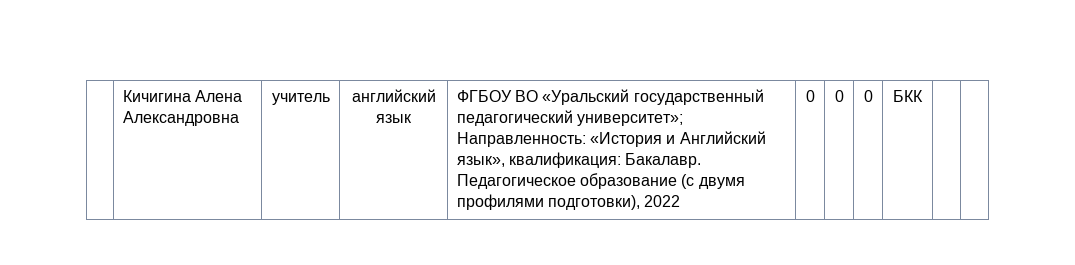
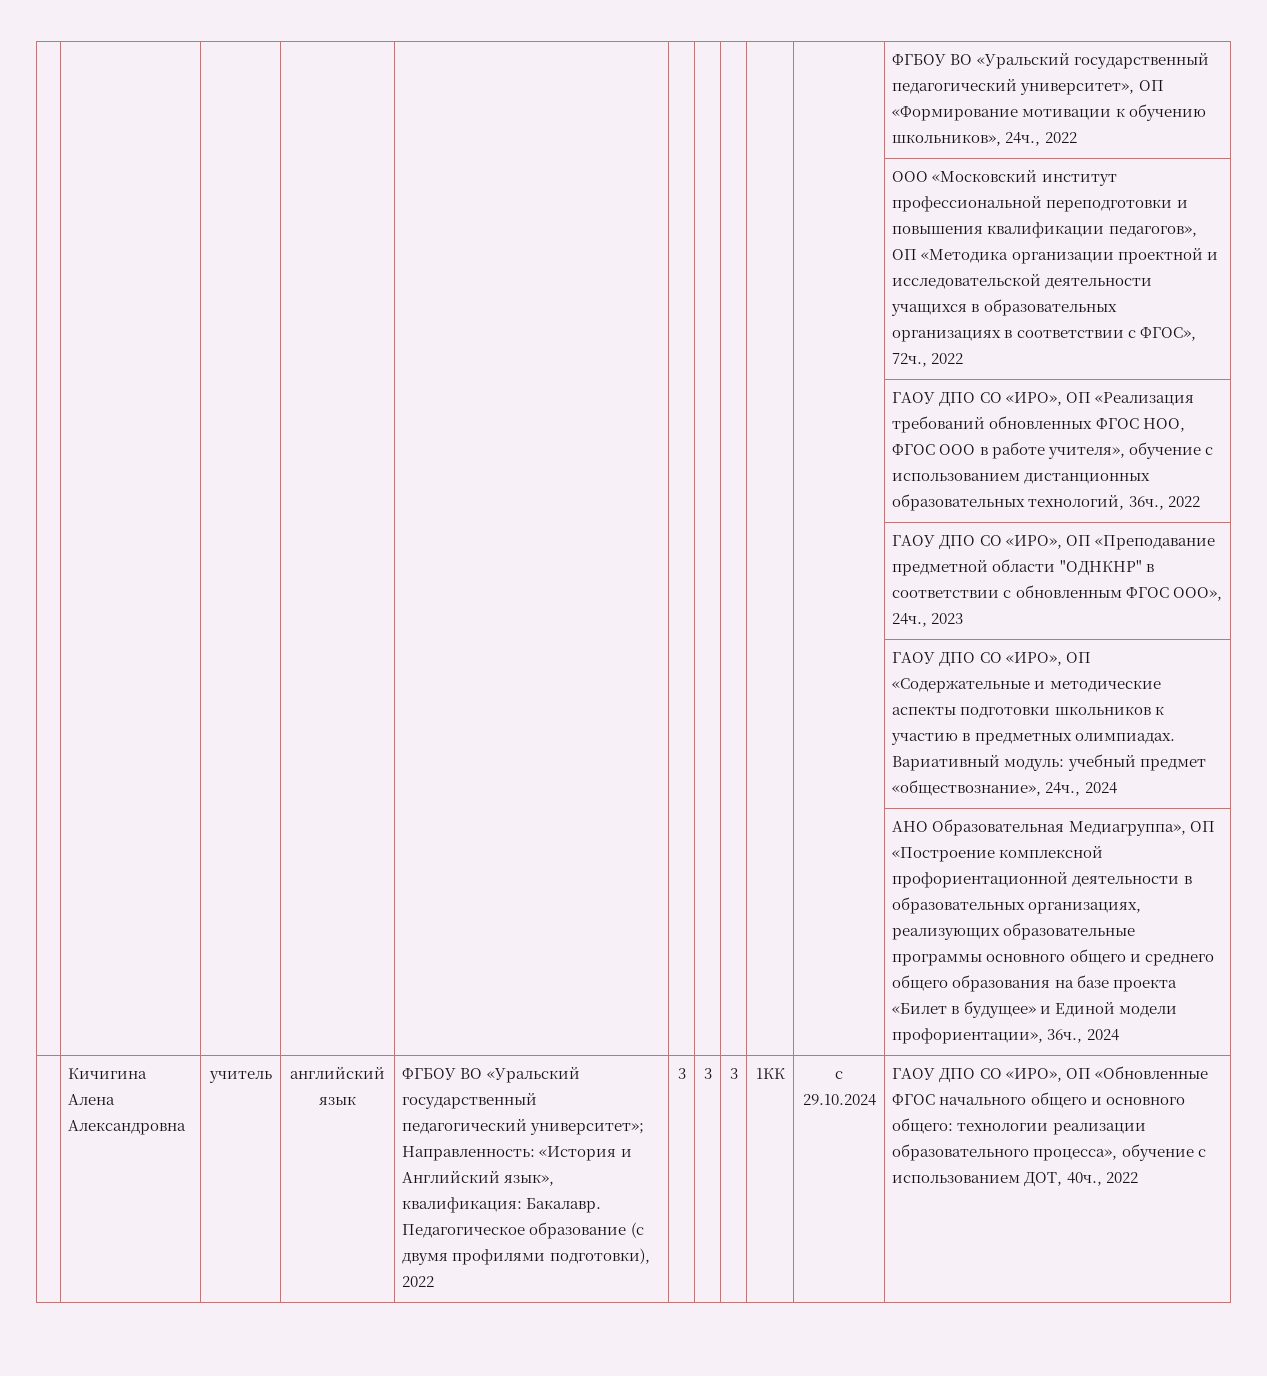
(122, 96) | -> [892,52,1209,69] [892,78,1164,95] [892,104,1206,121] [892,132,1077,146] [892,169,1117,186] [892,195,1188,212] [892,222,1197,238] [892,247,1218,264] [892,273,1153,289] [891,299,1117,316] [892,327,1196,342] [892,353,964,367] [892,392,1194,407] [892,416,1185,433] [892,442,1213,459] [892,473,1151,484] [892,494,1200,511] [892,535,1215,550] [892,559,1154,576] [892,585,1222,601] [892,613,964,627] [892,652,1091,667] [892,678,1161,693] [892,706,1164,718] [891,733,1175,745] [892,754,1206,771] [892,780,1117,796] [892,819,1215,836] [892,845,1104,862] [892,871,1192,888] [892,897,1142,914] [892,923,1136,940] [892,949,1214,966] [892,975,1177,992] [892,1001,1177,1018] [892,1028,1119,1044] | | | | | | | | | | ФГБОУ ВО «Уральский государственный педагогический университет», ОП «Формирование мотивации к обучению школьников», 24ч., 2022 // | | | | | | | | | | ООО «Московский институт профессиональной переподготовки и повышения квалификации педагогов», ОП «Методика организации проектной и исследовательской деятельности учащихся в образовательных организациях в соответствии с ФГОС», 72ч., 2022 // | | | | | | | | | | ГАОУ ДПО СО «ИРО», ОП «Реализация требований обновленных ФГОС НОО, ФГОС ООО в работе учителя», обучение с использованием дистанционных образовательных технологий, 36ч., 2022 // | | | | | | | | | | ГАОУ ДПО СО «ИРО», ОП «Преподавание предметной области "ОДНКНР" в соответствии с обновленным ФГОС ООО», 24ч., 2023 // | | | | | | | | | | ГАОУ ДПО СО «ИРО», ОП «Содержательные и методические аспекты подготовки школьников к участию в предметных олимпиадах. Вариативный модуль: учебный предмет «обществознание», 24ч., 2024 // | | | | | | | | | | АНО Образовательная Медиагруппа», ОП «Построение комплексной профориентационной деятельности в образовательных организациях, реализующих образовательные программы основного общего и среднего общего образования на базе проекта «Билет в будущее» и Единой модели профориентации», 36ч., 2024 // |
[805,90,815,102] [834,90,844,102] [863,90,873,102] [893,90,923,102] 0 | 0 | 0 | БКК | | -> [677,1068,686,1079] [703,1068,712,1079] [729,1068,738,1079] [755,1068,785,1079] [835,1071,843,1079] [802,1094,876,1106] [892,1066,1208,1083] [892,1092,1185,1108] [892,1118,1146,1135] [892,1144,1206,1161] [892,1172,1138,1187] 3 | 3 | 3 | 1КК | с 29.10.2024 | ГАОУ ДПО СО «ИРО», ОП «Обновленные ФГОС начального общего и основного общего: технологии реализации образовательного процесса», обучение с использованием ДОТ, 40ч., 2022

